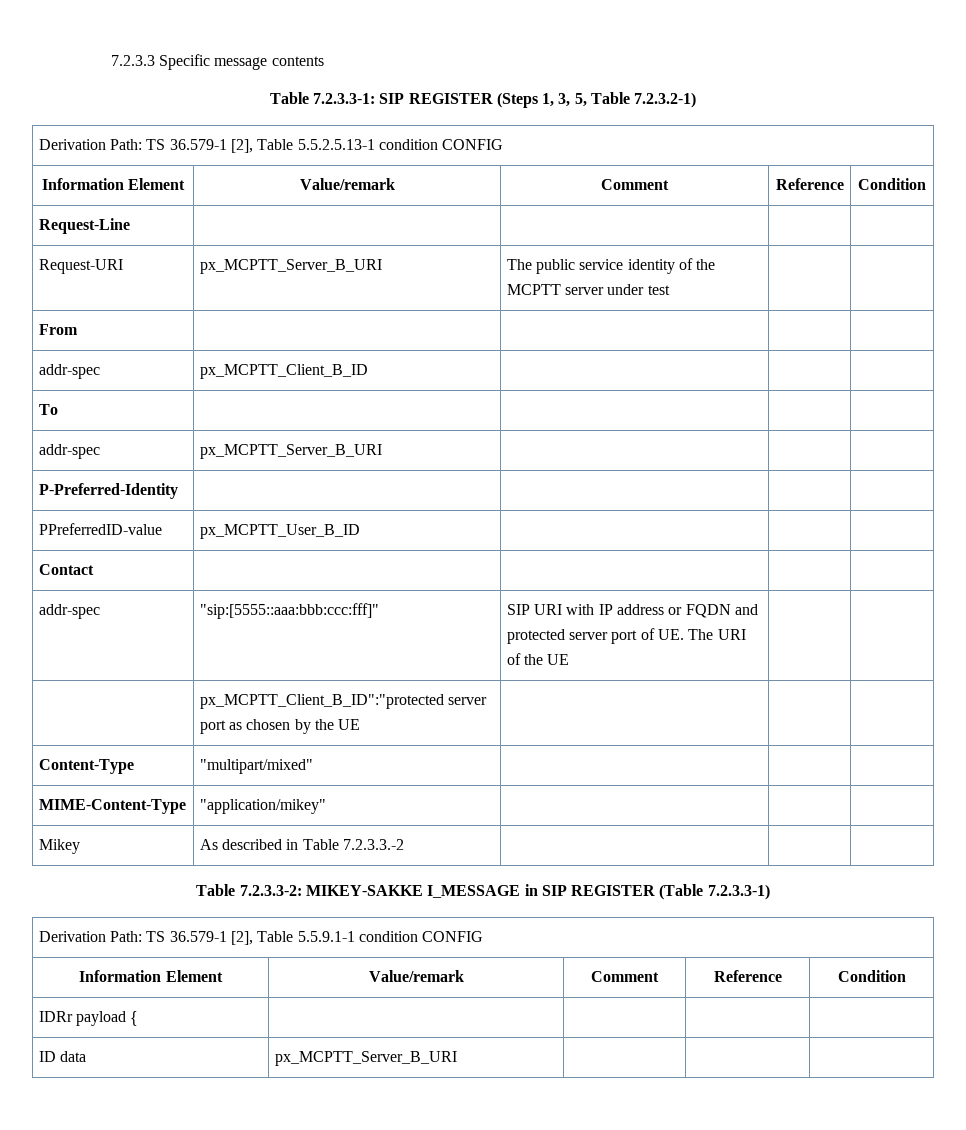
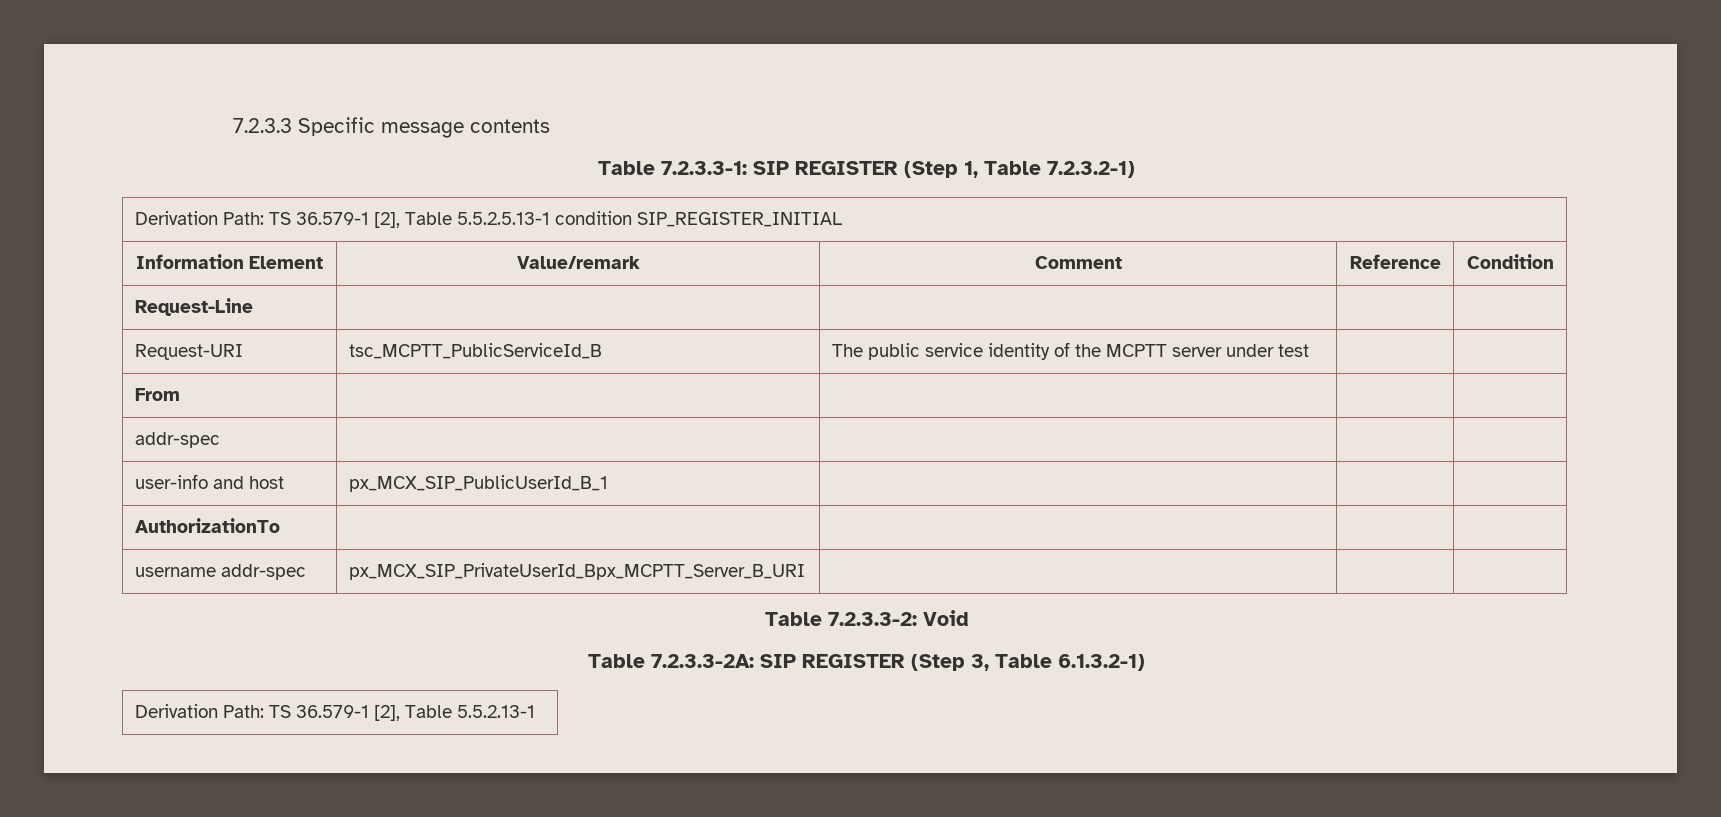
[496,92,587,108] (Steps 1, 3, 5, -> [904,161,978,178] (Step 1,
[442,139,504,150] CONFIG -> [636,212,843,227] SIP_REGISTER_INITIAL
[199,259,382,274] px_MCPTT_Server_B_URI -> [348,343,602,359] tsc_MCPTT_PublicServiceId_B
[199,364,368,379] [38,404,58,415] [38,444,100,459] [199,444,382,459] [38,483,178,499] [38,523,162,535] [199,524,360,539] [38,564,94,575] [38,604,100,619] [199,603,379,619] [506,604,758,618] [506,628,746,644] [506,653,570,665] [199,694,488,709] [199,719,361,734] [38,759,134,774] [199,759,313,774] [38,799,186,814] [199,799,326,814] [38,839,80,854] [199,839,405,850] [196,884,770,900] [38,931,484,945] [79,970,223,982] [368,970,464,982] [591,971,659,982] [713,970,782,982] [837,970,906,982] [38,1011,139,1026] [38,1051,87,1062] [274,1051,457,1066] px_MCPTT_Client_B_ID | | | // To | | | | // addr-spec | px_MCPTT_Server_B_URI | | | // P-Preferred-Identity | | | | // PPreferredID-value | px_MCPTT_User_B_ID | | | // Contact | | | | // addr-spec | "sip:[5555::aaa:bbb:ccc:fff]" | SIP URI with IP address or FQDN and protected server port of UE. The URI of the UE | | // | px_MCPTT_Client_B_ID":"protected server port as chosen by the UE | | | // Content-Type | "multipart/mixed" | | | // MIME-Content-Type | "application/mikey" | | | // Mikey | As described in Table 7.2.3.3.-2 | | | // Table 7.2.3.3-2: MIKEY-SAKKE I_MESSAGE in SIP REGISTER (Table 7.2.3.3-1) // Derivation Path: TS 36.579-1 [2], Table 5.5.9.1-1 condition CONFIG // Information Element | Value/remark | Comment | Reference | Condition // IDRr payload { | | | | // ID data | px_MCPTT_Server_B_URI | | | -> [134,474,284,489] [348,475,608,492] [134,518,280,533] [134,564,306,580] [348,563,805,580] [764,610,969,626] [588,654,1145,671] [134,704,535,721] | | | // user-info and host | px_MCX_SIP_PublicUserId_B_1 | | | // AuthorizationTo | | | | // username addr-spec | px_MCX_SIP_PrivateUserId_Bpx_MCPTT_Server_B_URI | | | // Table 7.2.3.3-2: Void // Table 7.2.3.3-2A: SIP REGISTER (Step 3, Table 6.1.3.2-1) // Derivation Path: TS 36.579-1 [2], Table 5.5.2.13-1

